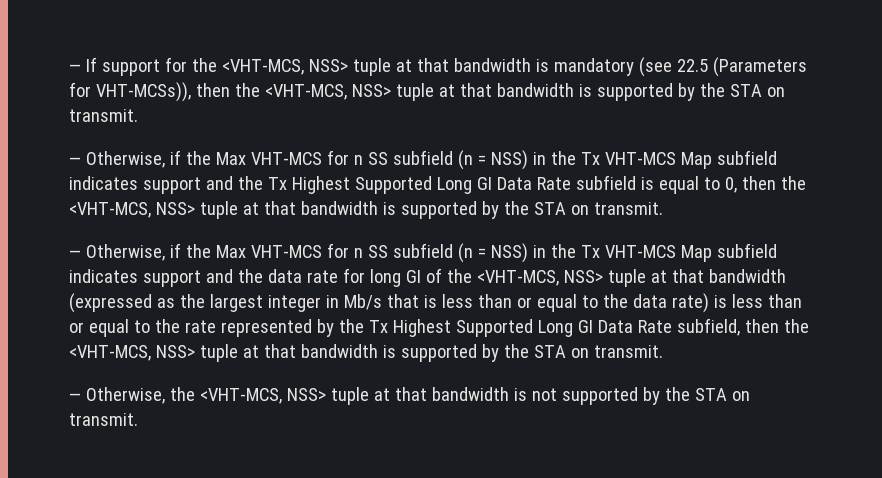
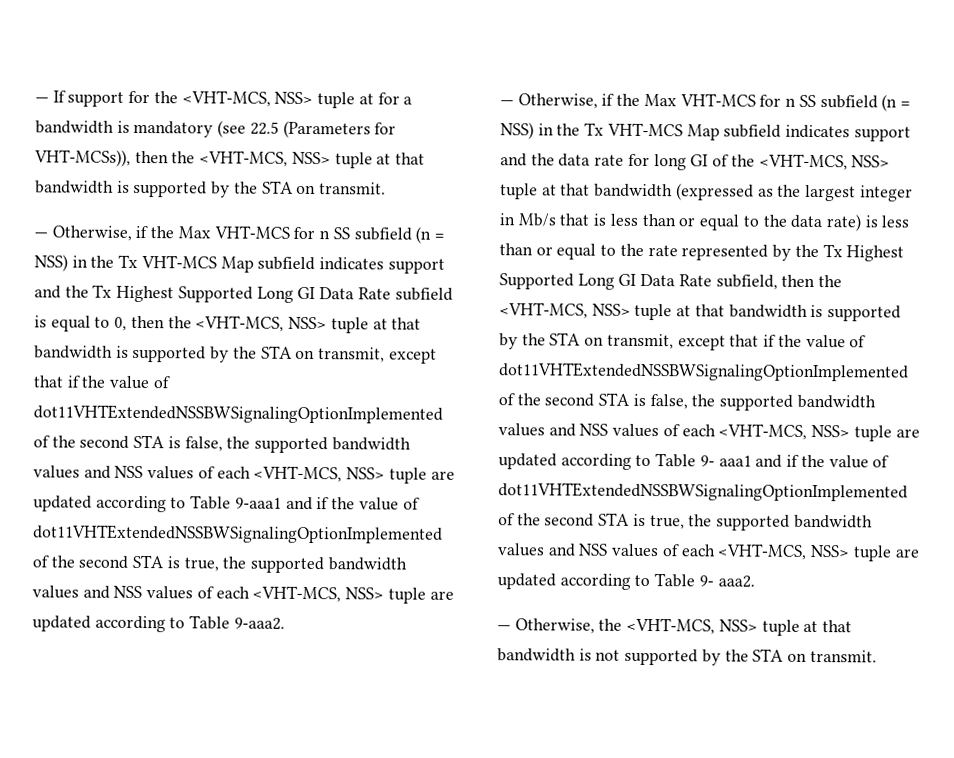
[416,58,449,72] that -> [377,92,413,105] for a
[593,202,663,215] transmit. -> [318,347,437,364] [33,375,171,390] [33,404,443,424] [33,434,411,454] [33,465,455,484] [33,495,420,513] [33,524,443,544] [32,554,407,574] [32,585,454,604] [32,615,285,633] transmit, except that if the value of dot11VHTExtendedNSSBWSignalingOptionImplemented of the second STA is false, the supported bandwidth values and NSS values of each <VHT-MCS, NSS> tuple are updated according to Table 9-aaa1 and if the value of dot11VHTExtendedNSSBWSignalingOptionImplemented of the second STA is true, the supported bandwidth values and NSS values of each <VHT-MCS, NSS> tuple are updated according to Table 9-aaa2.
[593,345,663,358] transmit. -> [606,333,867,351] [498,362,909,382] [498,392,876,411] [498,423,920,442] [498,453,890,470] [498,482,908,502] [498,512,873,531] [497,543,920,562] [497,573,755,590] transmit, except that if the value of dot11VHTExtendedNSSBWSignalingOptionImplemented of the second STA is false, the supported bandwidth values and NSS values of each <VHT-MCS, NSS> tuple are updated according to Table 9- aaa1 and if the value of dot11VHTExtendedNSSBWSignalingOptionImplemented of the second STA is true, the supported bandwidth values and NSS values of each <VHT-MCS, NSS> tuple are updated according to Table 9- aaa2.

